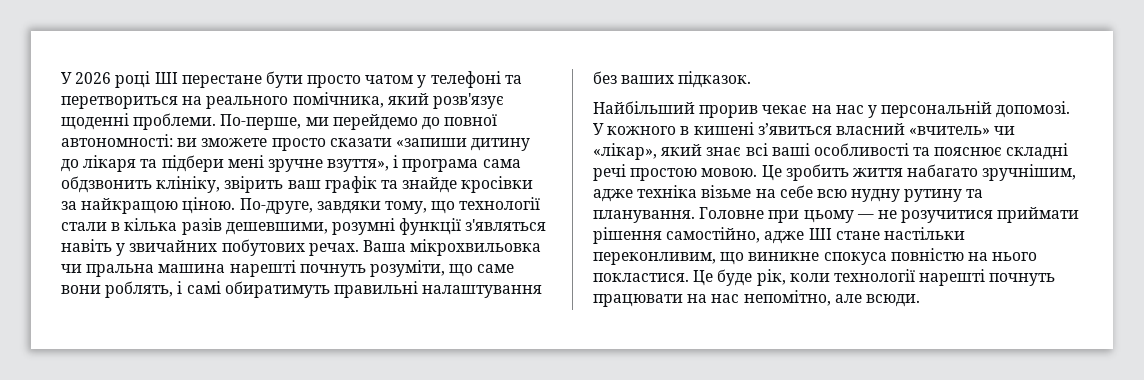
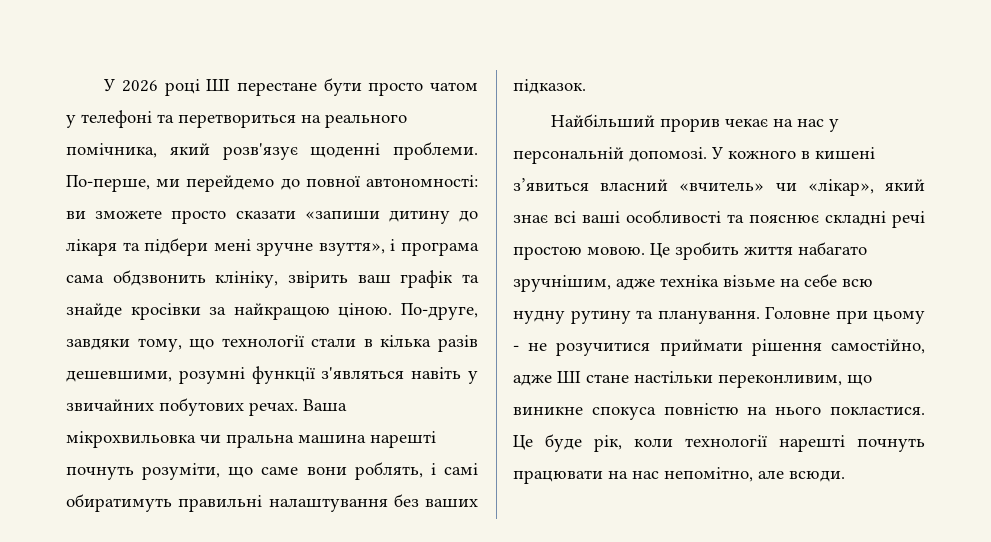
[856,214,874,219] — -> [513,345,519,351] -

